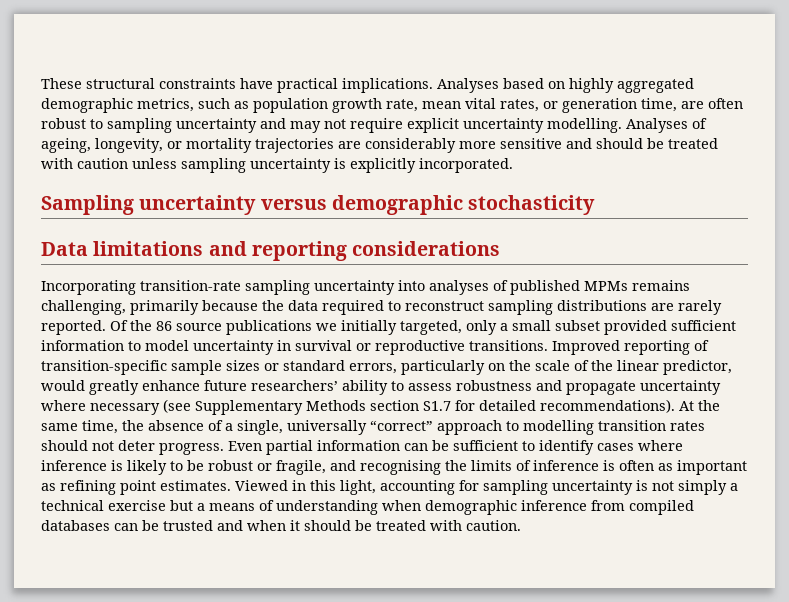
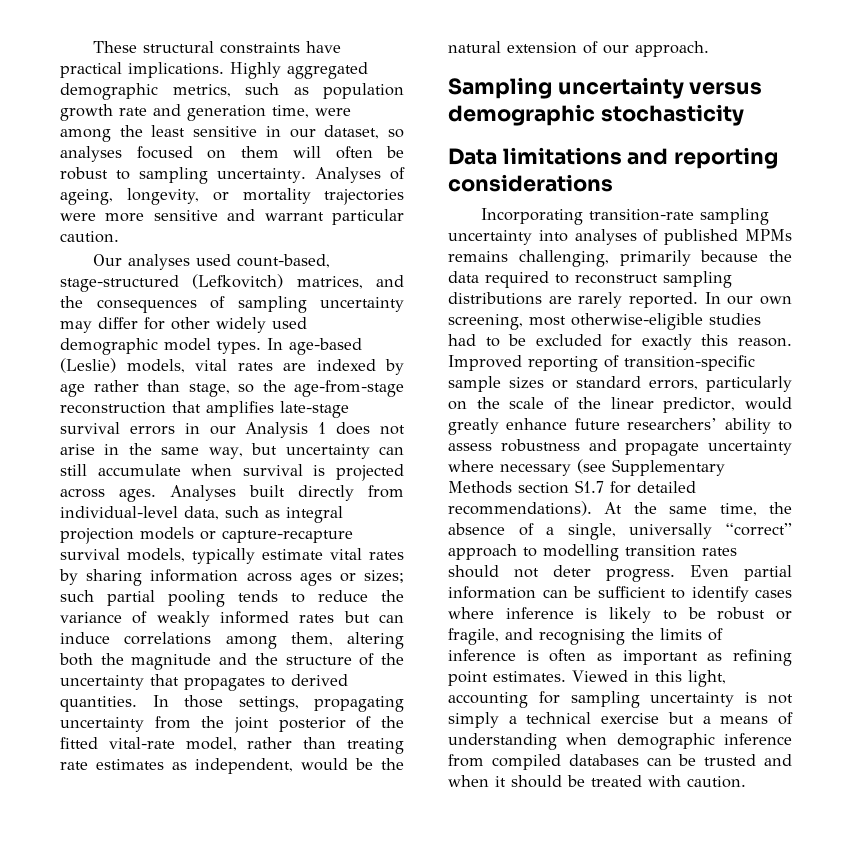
[437,78,614,93] Analyses based on highly -> [230,62,281,79] Highly
[386,98,743,113] [41,118,622,133] rate, mean vital rates, or generation time, are often robust to sampling uncertainty and may not require explicit uncertainty modelling. -> [119,104,351,121] [60,125,405,142] [60,146,404,162] [60,167,307,184] rate and generation time, were among the least sensitive in our dataset, so analyses focused on them will often be robust to sampling uncertainty.
[338,138,456,153] are considerably -> [60,213,96,221] were
[596,138,718,149] [41,158,513,173] should be treated with caution unless sampling uncertainty is explicitly incorporated. -> [264,209,404,225] [60,231,119,243] [92,254,330,270] [60,274,404,292] [60,296,404,313] [60,317,307,333] [60,338,362,355] [60,358,404,375] [60,380,404,397] [60,401,349,418] [60,422,405,438] [60,443,404,459] [60,464,404,481] [60,485,404,502] [60,506,343,523] [60,527,353,544] [60,548,404,564] [59,569,404,586] [60,590,404,607] [60,611,404,627] [60,632,404,649] [59,653,405,670] [60,674,348,691] [60,695,404,712] [60,716,404,733] [60,737,405,754] [60,758,404,774] [448,41,709,57] warrant particular caution. // Our analyses used count-based, stage-structured (Lefkovitch) matrices, and the consequences of sampling uncertainty may differ for other widely used demographic model types. In age-based (Leslie) models, vital rates are indexed by age rather than stage, so the age-from-stage reconstruction that amplifies late-stage survival errors in our Analysis 1 does not arise in the same way, but uncertainty can still accumulate when survival is projected across ages. Analyses built directly from individual-level data, such as integral projection models or capture-recapture survival models, typically estimate vital rates by sharing information across ages or sizes; such partial pooling tends to reduce the variance of weakly informed rates but can induce correlations among them, altering both the magnitude and the structure of the uncertainty that propagates to derived quantities. In those settings, propagating uncertainty from the joint posterior of the fitted vital-rate model, rather than treating rate estimates as independent, would be the natural extension of our approach.
[110,320,736,335] [41,340,548,355] Of the 86 source publications we initially targeted, only a small subset provided sufficient information to model uncertainty in survival or reproductive transitions. -> [704,292,792,305] [448,313,761,330] [448,334,792,350] In our own screening, most otherwise-eligible studies had to be excluded for exactly this reason.

